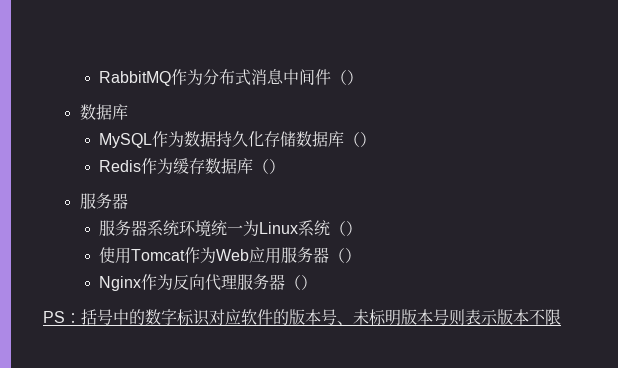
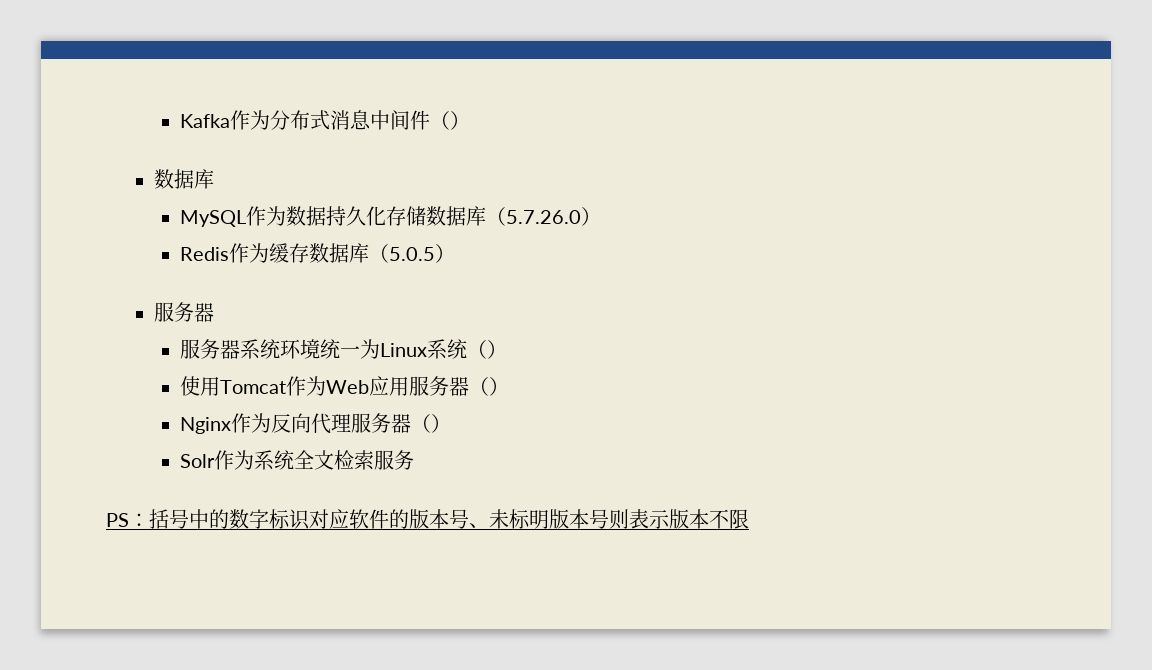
[99,71,172,86] RabbitMQ -> [180,114,231,128] Kafka
(361, 139) none -> [506,210,582,224] 5.7.26.0
(270, 166) none -> [389,247,436,261] 5.0.5
(318, 282) none -> [180,450,415,470] // Solr作为系统全文检索服务

